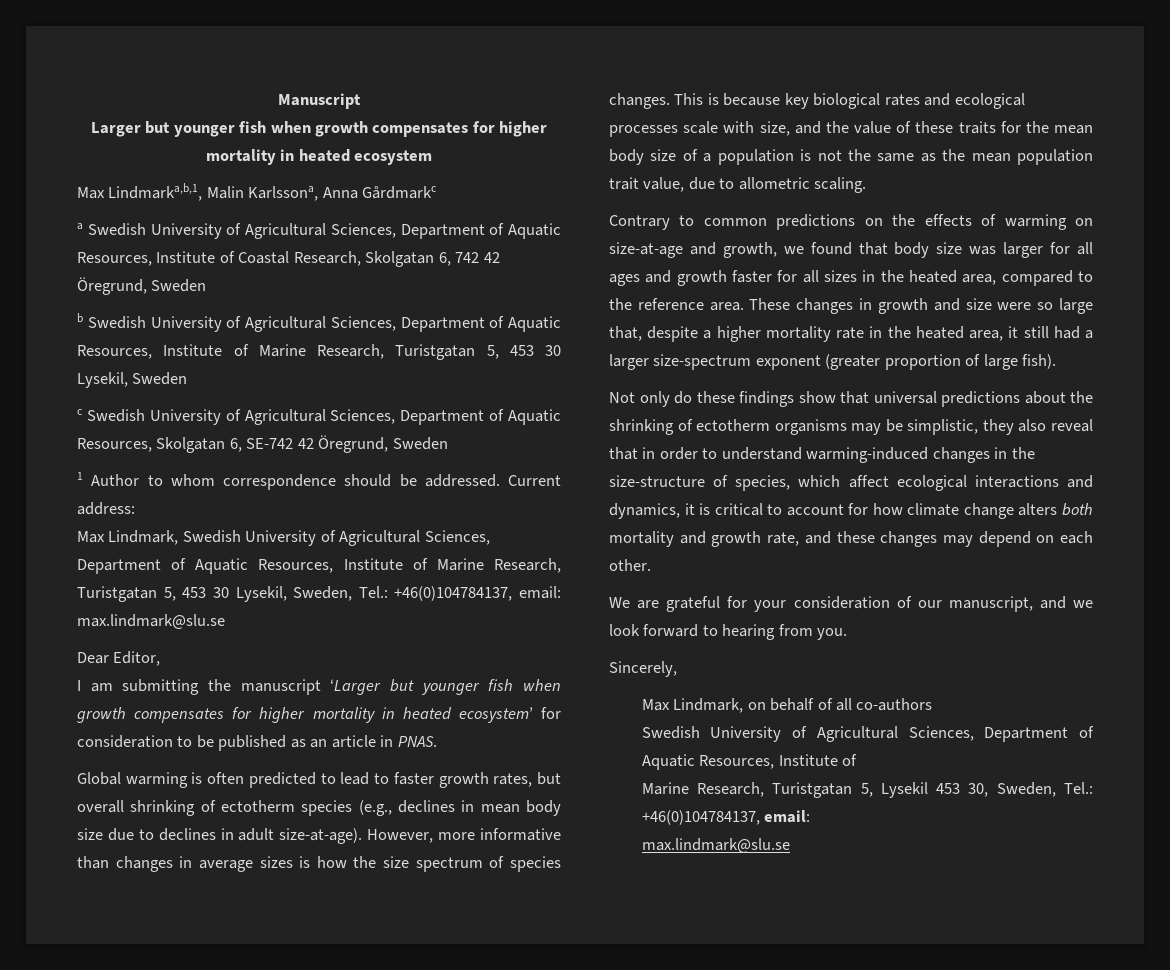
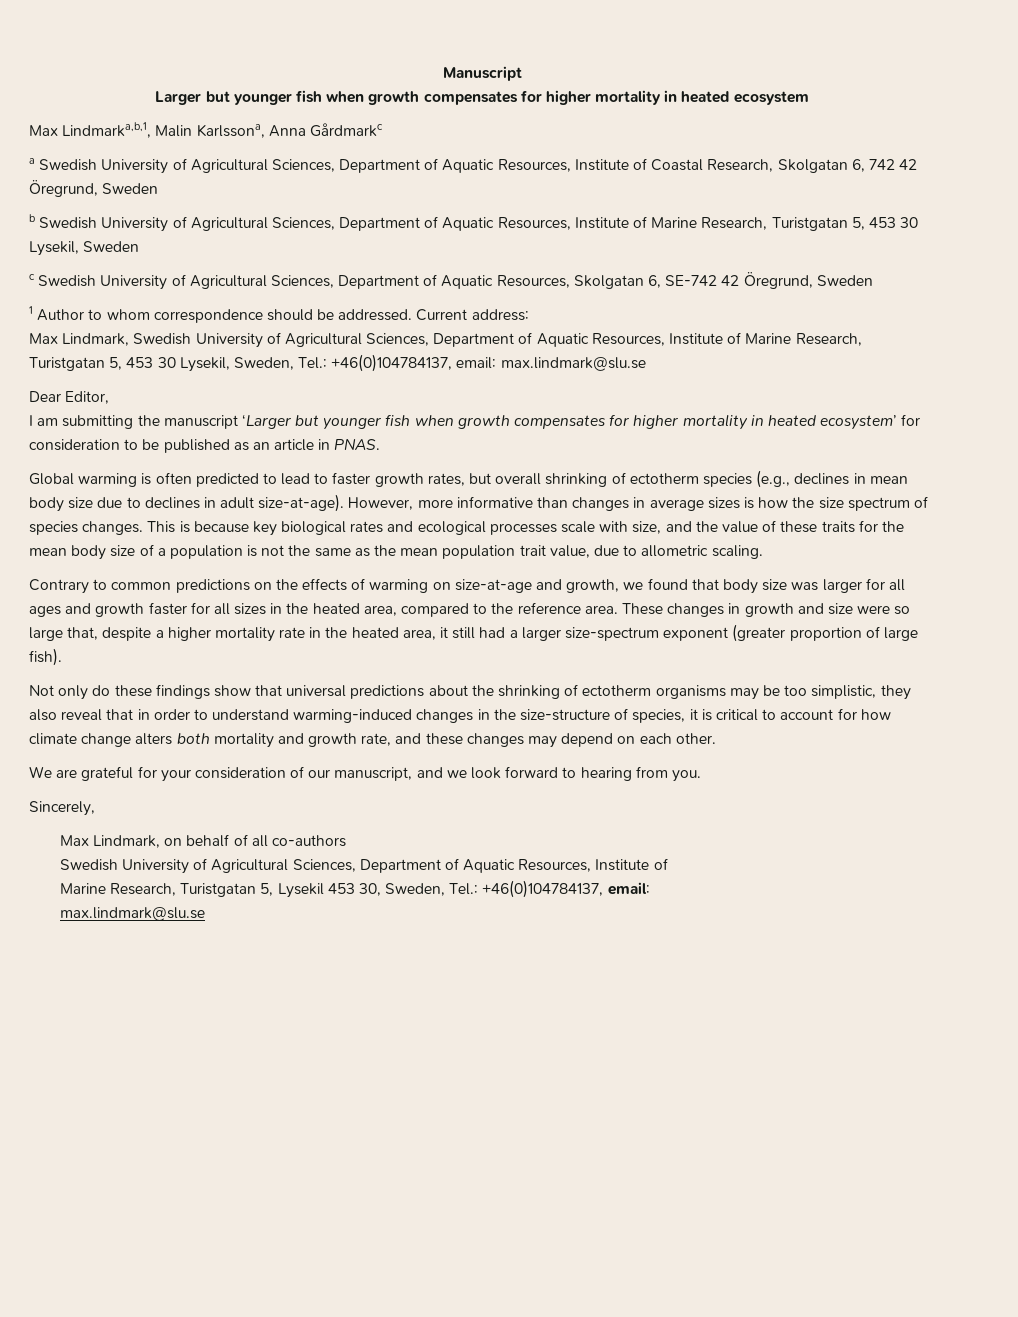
(903, 425) none -> [784,685,808,696] too
[798,475,1093,491] [609,503,680,519] which affect ecological interactions and dynamics, -> (686, 716) none

